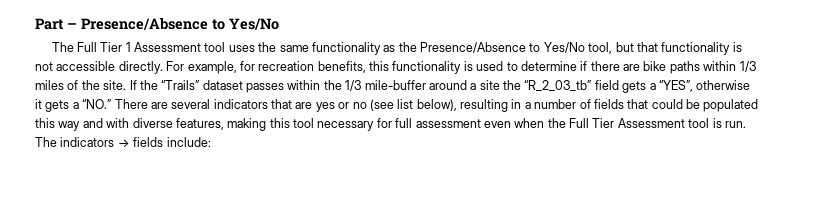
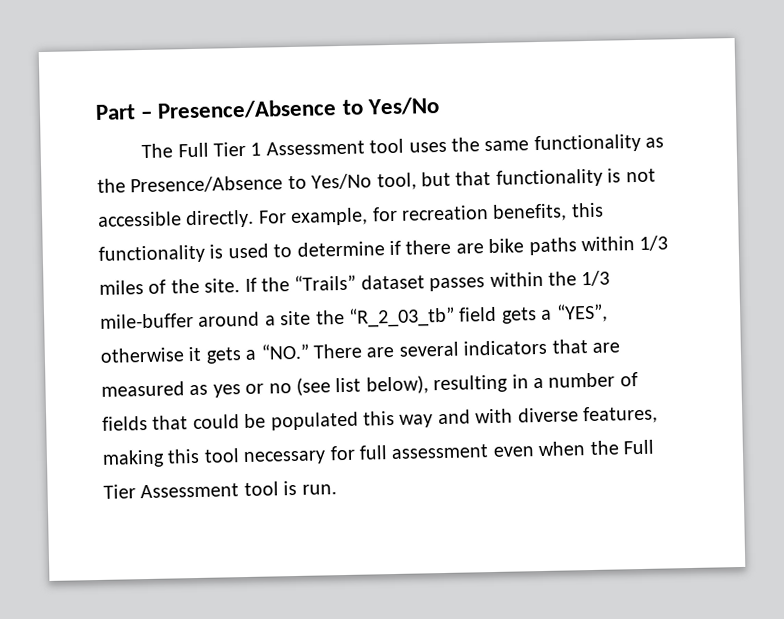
(313, 105) none -> [101,381,209,397] measured as
[35,137,211,147] The indicators → fields include: -> (337, 489) none

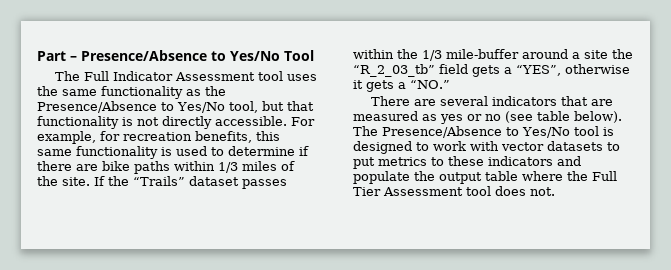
(440, 106) none -> [284,50,314,61] Tool
[212,141,262,157] Tier 1 -> [112,71,173,81] Indicator
[97,209,255,229] accessible directly. -> [162,116,287,129] directly accessible.
(604, 210) none -> [37,149,72,156] same
(309, 351) none -> (450, 84) //
[335,372,638,395] [102,405,658,431] [102,441,586,468] list below), resulting in a number of fields that could be populated this way and with diverse features, making this tool necessary for full assessment even when -> [537,111,622,123] [353,126,614,138] [353,141,620,154] [353,156,581,169] [353,171,563,184] table below). The Presence/Absence to Yes/No tool is designed to work with vector datasets to put metrics to these indicators and populate the output table where
[283,480,337,496] is run. -> [495,186,555,196] does not.

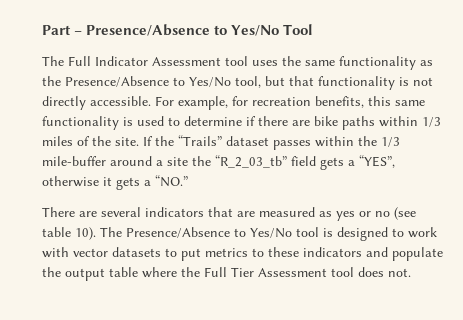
[574,111,622,123] below). -> [75,227,96,240] 10).

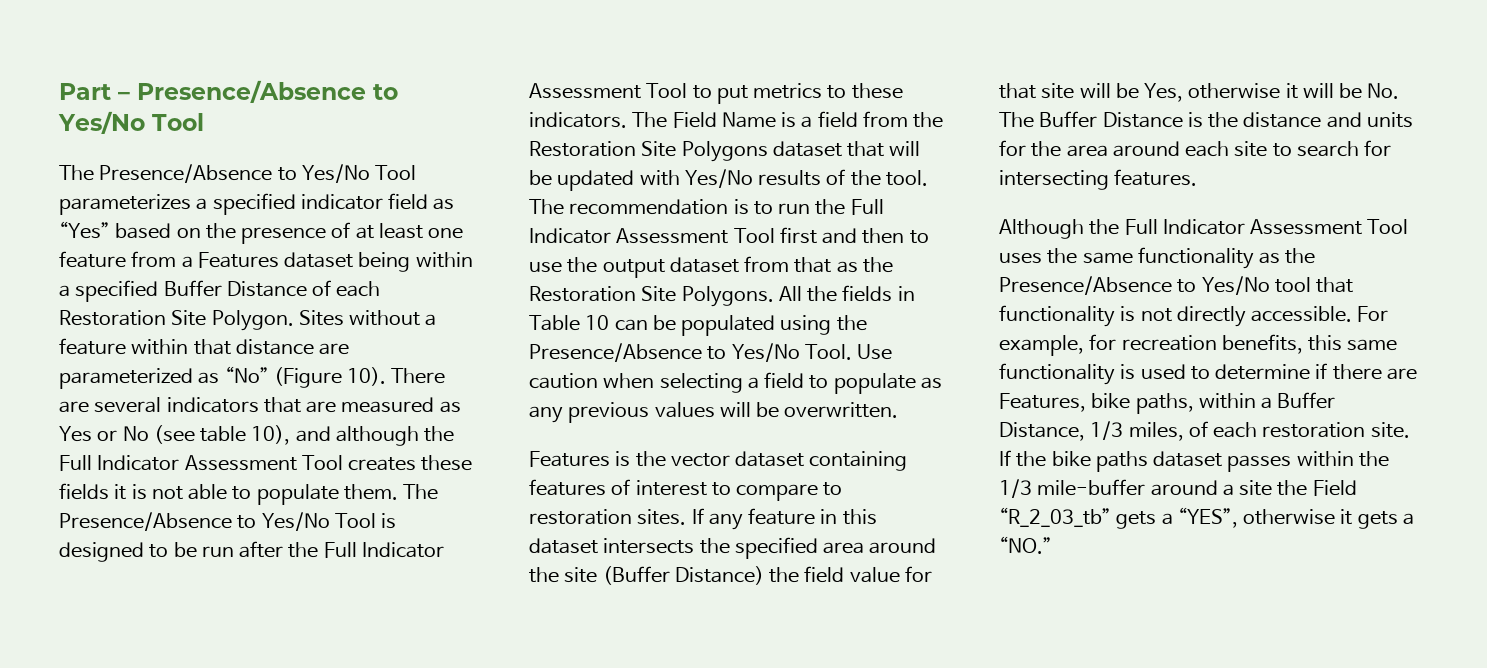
[68,56,248,66] Full Indicator Assessment tool -> [99,164,417,183] [59,193,455,215] [59,221,464,244] [59,251,473,272] [59,280,381,302] [59,310,437,331] [59,338,350,355] [59,366,446,389] [59,397,461,413] [59,425,455,446] [59,455,473,471] [59,483,439,505] [59,512,397,531] [59,541,444,562] [529,83,903,104] [529,111,944,128] [529,141,921,162] [529,169,928,191] [529,199,884,215] [529,227,929,244] [529,256,893,278] [529,285,915,307] [529,315,867,336] [529,343,893,362] [529,372,942,394] [529,402,899,423] [529,451,908,471] [529,479,843,501] [529,508,877,530] [529,537,937,559] [529,566,932,585] [999,83,1400,102] [999,111,1413,128] [999,140,1392,157] [999,169,1198,190] [999,219,1409,239] Presence/Absence to Yes/No Tool parameterizes a specified indicator field as “Yes” based on the presence of at least one feature from a Features dataset being within a specified Buffer Distance of each Restoration Site Polygon. Sites without a feature within that distance are parameterized as “No” (Figure 10). There are several indicators that are measured as Yes or No (see table 10), and although the Full Indicator Assessment Tool creates these fields it is not able to populate them. The Presence/Absence to Yes/No Tool is designed to be run after the Full Indicator Assessment Tool to put metrics to these indicators. The Field Name is a field from the Restoration Site Polygons dataset that will be updated with Yes/No results of the tool. The recommendation is to run the Full Indicator Assessment Tool first and then to use the output dataset from that as the Restoration Site Polygons. All the fields in Table 10 can be populated using the Presence/Absence to Yes/No Tool. Use caution when selecting a field to populate as any previous values will be overwritten. // Features is the vector dataset containing features of interest to compare to restoration sites. If any feature in this dataset intersects the specified area around the site (Buffer Distance) the field value for that site will be Yes, otherwise it will be No. The Buffer Distance is the distance and units for the area around each site to search for intersecting features. // Although the Full Indicator Assessment Tool
[235,76,285,88] tool, but -> [1274,277,1311,293] tool
[314,116,441,130] [42,136,111,146] bike paths within 1/3 miles of the -> [999,392,1336,414] [999,421,1366,441] Features, bike paths, within a Buffer Distance, 1/3 miles, of each restoration
[178,135,222,146] “Trails” -> [1051,451,1148,472] bike paths
[215,155,316,168] “R_2_03_tb” field -> [1312,480,1357,496] [999,507,1111,527] Field “R_2_03_tb”
[42,207,416,221] [42,227,437,241] [42,247,443,261] [42,267,411,281] // There are several indicators that are measured as yes or no (see table 10). The Presence/Absence to Yes/No tool is designed to work with vector datasets to put metrics to these indicators and populate the output table where the Full Tier Assessment tool does not. -> (1052, 545) none

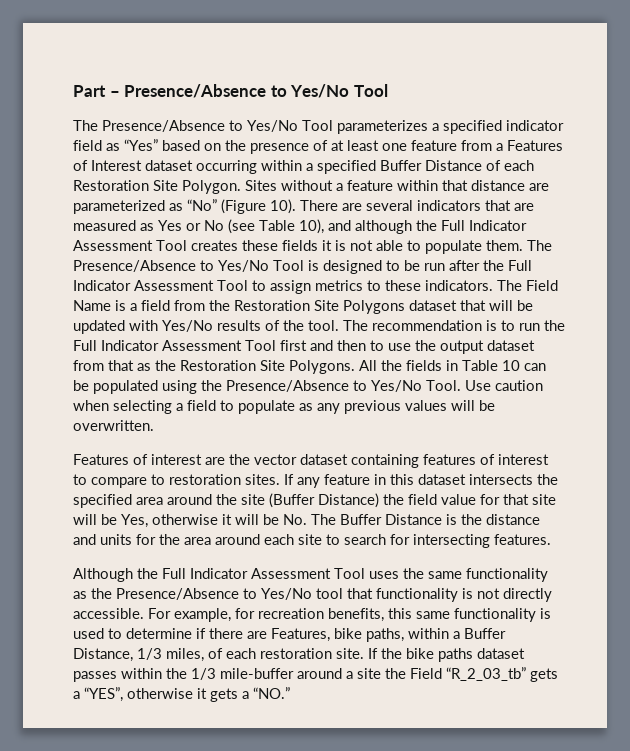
[284,252,411,272] dataset being -> [73,160,257,174] of Interest dataset occurring
[200,426,247,442] table -> [259,220,295,231] Table
[716,85,748,104] put -> [270,280,311,294] assign
[615,451,631,467] is -> [133,454,225,465] of interest are

